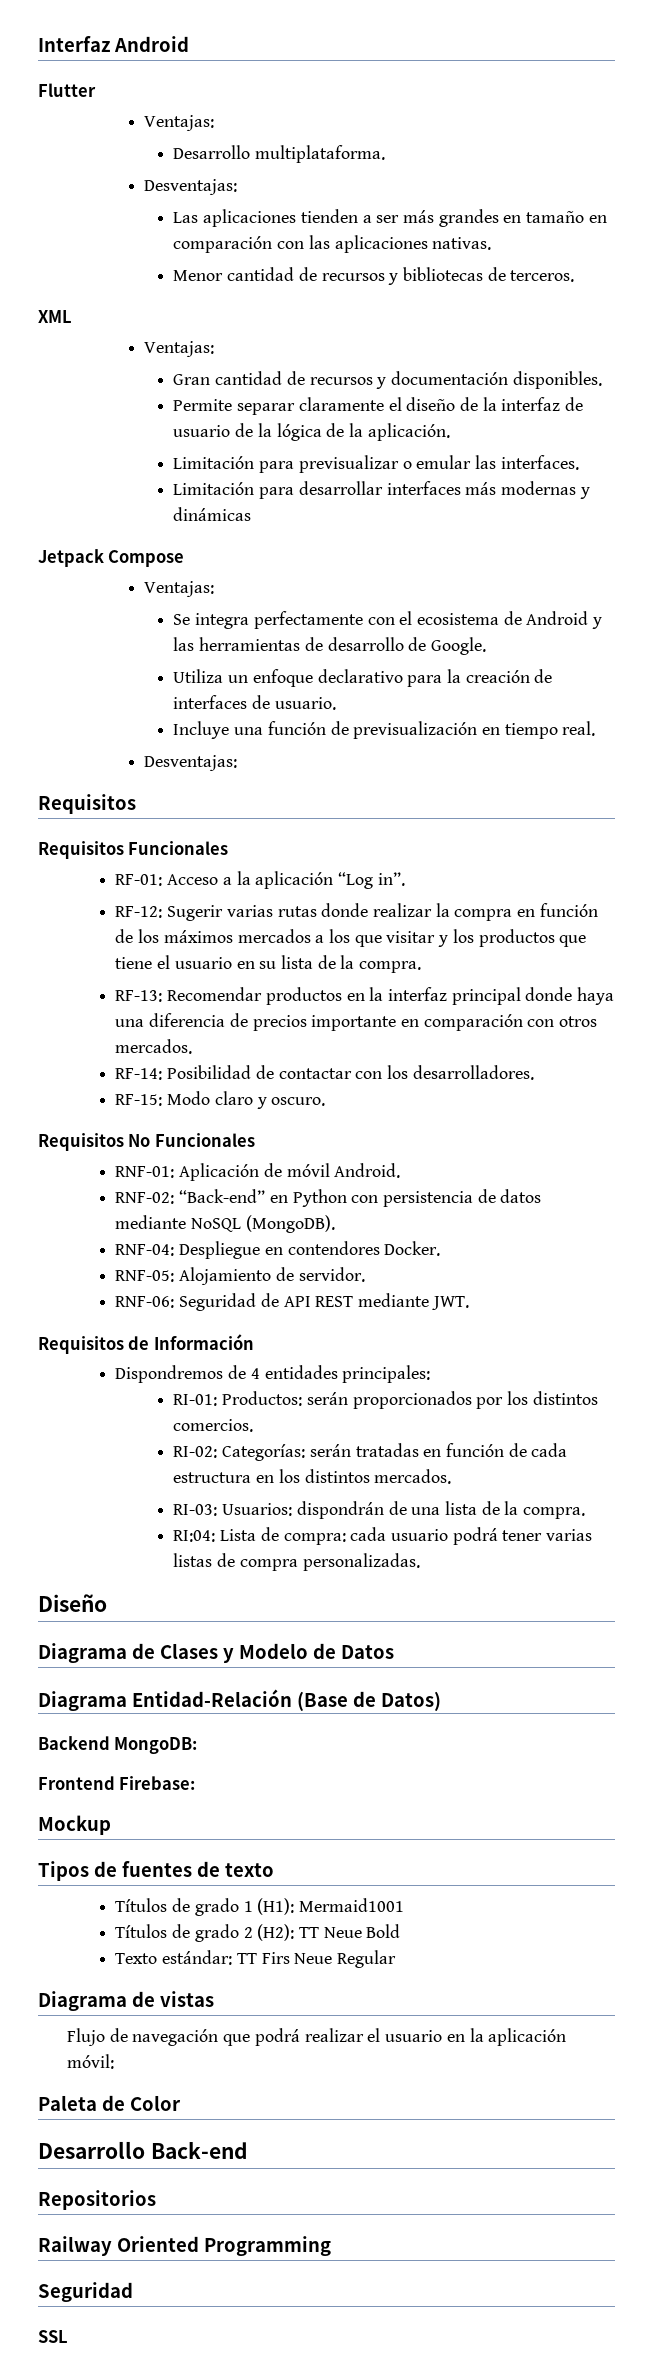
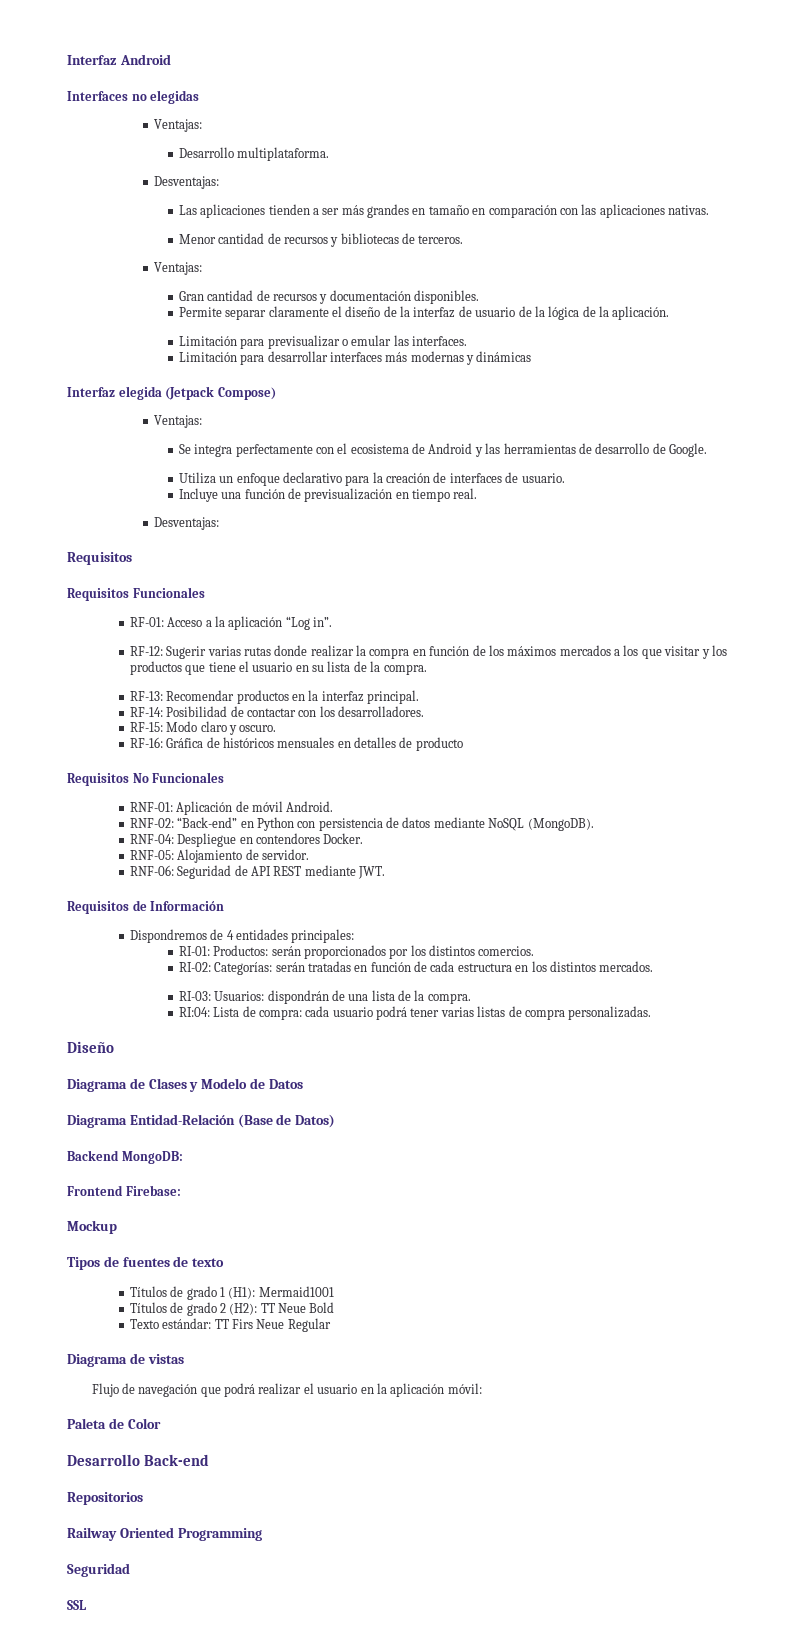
[38,83,96,97] Flutter -> [67,90,200,104] Interfaces no elegidas
[38,310,72,323] // XML -> (464, 239) none
[38,549,185,567] Jetpack Compose -> [67,386,276,400] Interfaz elegida (Jetpack Compose)
[451,987,615,1005] [115,1013,598,1031] [115,1039,193,1054] principal donde haya una diferencia de precios importante en comparación con otros mercados. -> [367,690,420,704] principal.
(326, 1101) none -> [129,737,463,751] // RF-16: Gráfica de históricos mensuales en detalles de producto

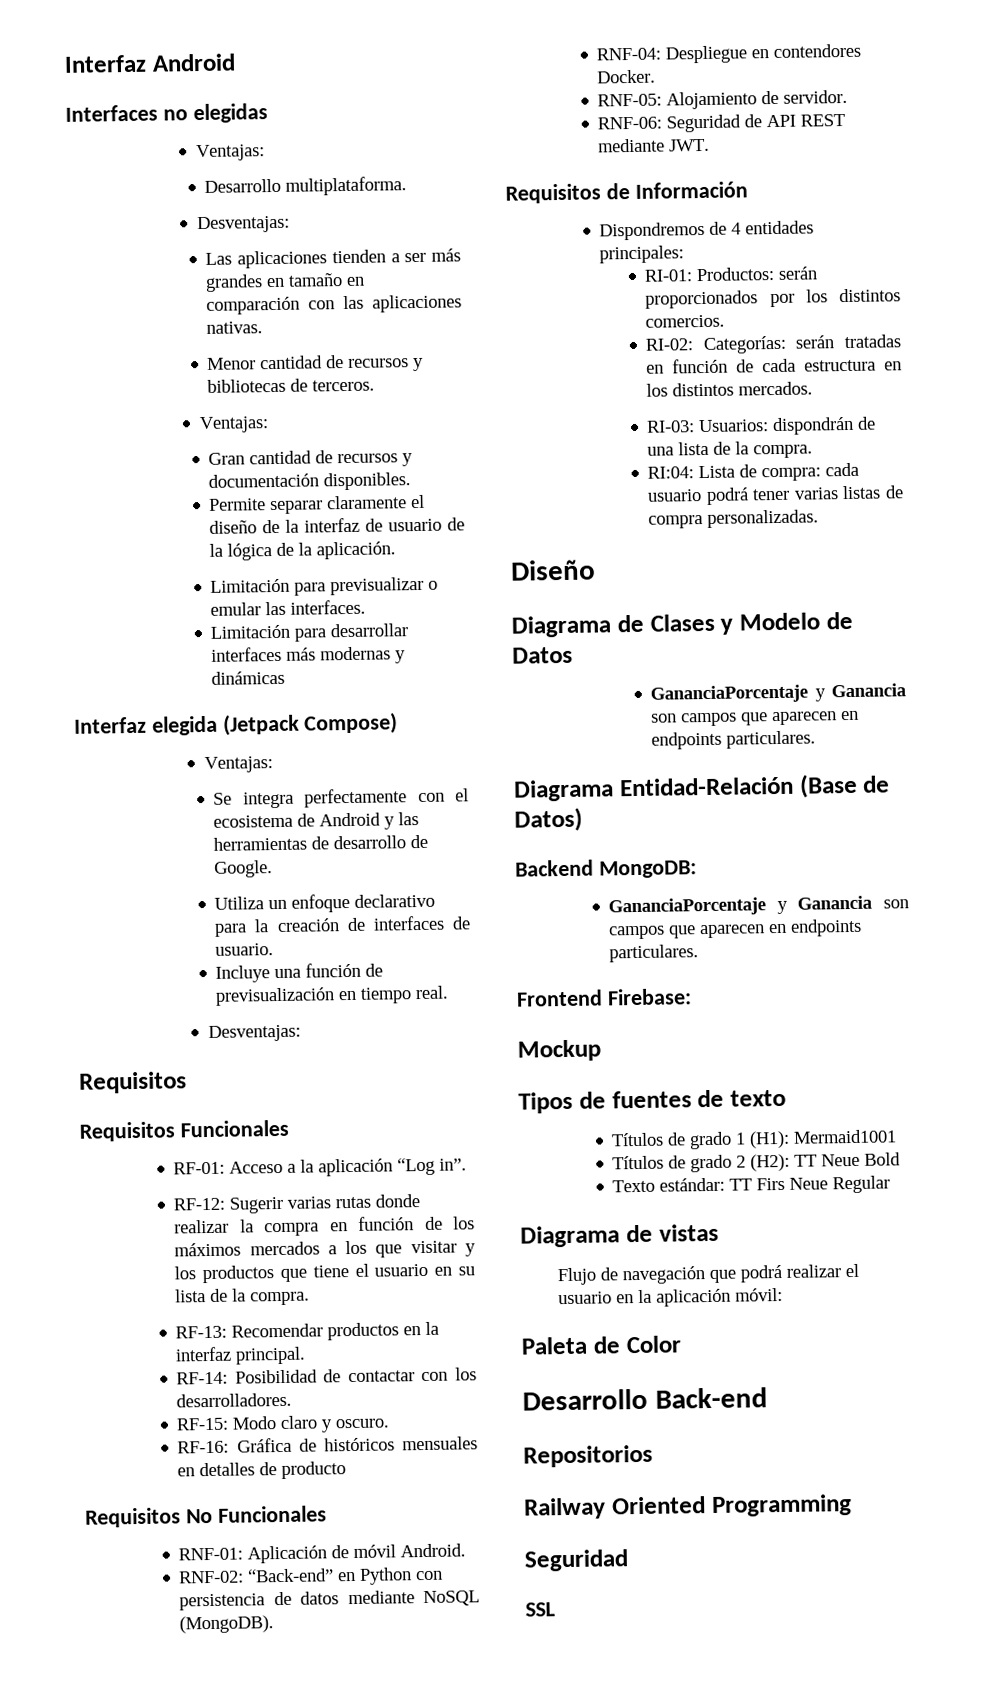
(303, 1084) none -> [650,683,906,704] [651,710,860,727] [651,730,817,750] // GananciaPorcentaje y Ganancia son campos que aparecen en endpoints particulares.
(183, 1157) none -> [608,895,909,917] [609,918,863,940] [609,944,700,963] // GananciaPorcentaje y Ganancia son campos que aparecen en endpoints particulares.

